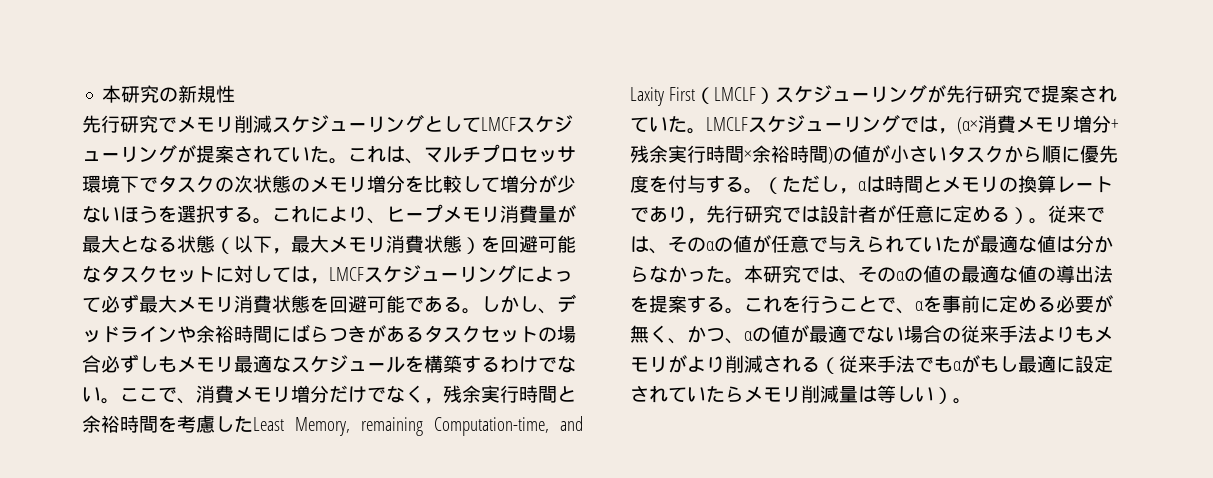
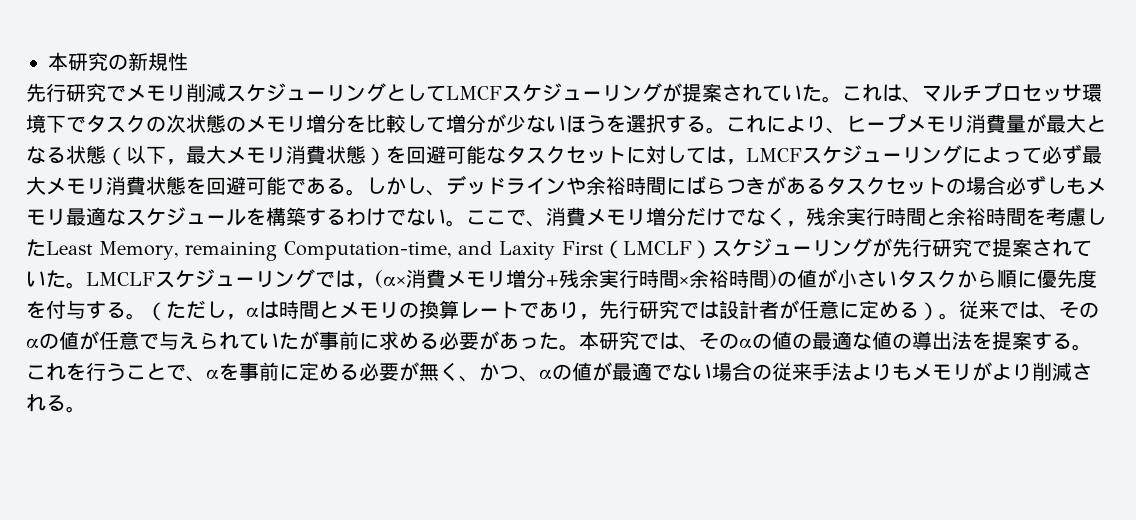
[980,235,1113,253] [630,266,687,283] 最適な値は分からなか -> [319,331,519,350] 事前に求める必要があ
[820,355,1113,374] [630,385,953,404] （従来手法でもαがもし最適に設定されていたらメモリ削減量は等しい） -> (66, 403) none

